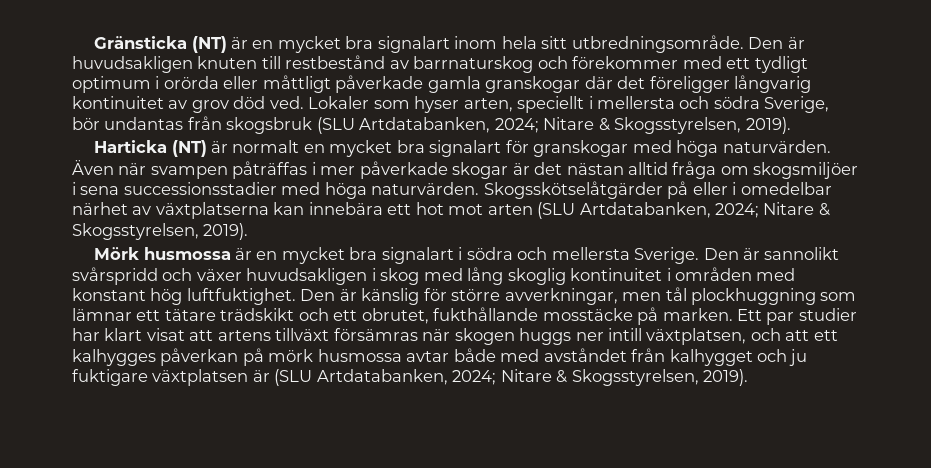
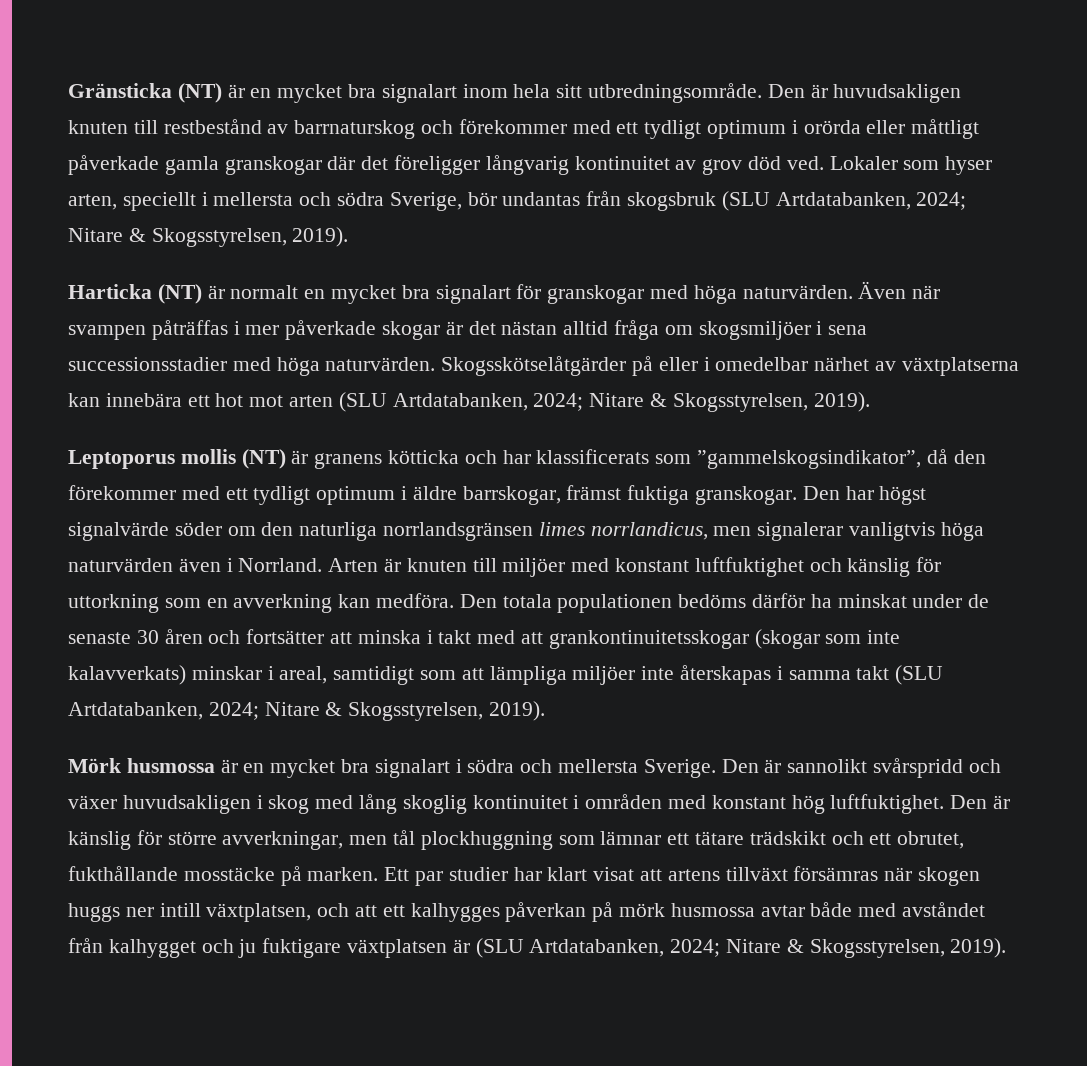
(249, 231) none -> [68,449,986,469] [68,485,927,505] [68,522,984,541] [68,557,942,577] [68,593,990,613] [68,629,901,649] [68,665,944,685] [68,701,546,721] // Leptoporus mollis (NT) är granens kötticka och har klassificerats som ”gammelskogsindikator”, då den förekommer med ett tydligt optimum i äldre barrskogar, främst fuktiga granskogar. Den har högst signalvärde söder om den naturliga norrlandsgränsen limes norrlandicus, men signalerar vanligtvis höga naturvärden även i Norrland. Arten är knuten till miljöer med konstant luftfuktighet och känslig för uttorkning som en avverkning kan medföra. Den totala populationen bedöms därför ha minskat under de senaste 30 åren och fortsätter att minska i takt med att grankontinuitetsskogar (skogar som inte kalavverkats) minskar i areal, samtidigt som att lämpliga miljöer inte återskapas i samma takt (SLU Artdatabanken, 2024; Nitare & Skogsstyrelsen, 2019).

